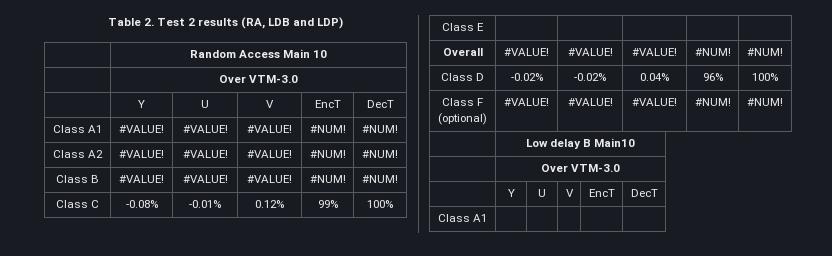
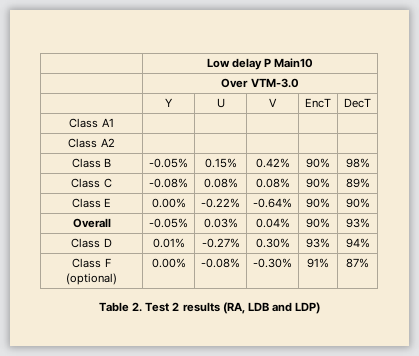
[107,17,344,29] [189,49,328,58] [218,75,299,83] [138,100,145,108] [201,100,209,108] [266,100,274,108] [314,100,341,108] [366,100,394,108] [52,125,103,133] [119,125,164,133] [182,125,228,133] [247,125,292,133] [309,125,346,133] [362,125,398,133] [52,150,104,158] [119,150,164,158] [182,150,228,158] [247,150,292,158] [309,150,346,158] [362,150,398,158] [55,175,100,183] [119,175,164,183] [182,175,228,183] [247,175,292,183] [309,175,346,183] [362,175,398,183] [55,200,100,208] [125,200,158,208] [189,200,221,208] [255,200,284,208] [317,200,338,208] [367,200,393,208] [441,23,485,31] [442,48,483,56] [504,48,549,56] [567,48,613,56] [632,48,677,56] [694,48,731,56] [747,48,783,56] [440,73,485,81] [510,73,543,81] [574,73,606,81] [640,73,669,81] [702,73,723,81] [752,73,778,81] [441,98,484,106] [438,113,487,125] [504,98,549,106] [567,98,613,106] [632,98,677,106] [694,98,731,106] [747,98,783,106] Table 2. Test 2 results (RA, LDB and LDP) // | Random Access Main 10 // | Over VTM-3.0 // | Y | U | V | EncT | DecT // Class A1 | #VALUE! | #VALUE! | #VALUE! | #NUM! | #NUM! // Class A2 | #VALUE! | #VALUE! | #VALUE! | #NUM! | #NUM! // Class B | #VALUE! | #VALUE! | #VALUE! | #NUM! | #NUM! // Class C | -0.08% | -0.01% | 0.12% | 99% | 100% // Class E | | | | | // Overall | #VALUE! | #VALUE! | #VALUE! | #NUM! | #NUM! // Class D | -0.02% | -0.02% | 0.04% | 96% | 100% // Class F (optional) | #VALUE! | #VALUE! | #VALUE! | #NUM! | #NUM! // -> (206, 63) none
[583,139,592,147] B -> [264,58,272,67] P
(488, 218) none -> [68,138,115,148] [71,158,112,168] [149,158,188,168] [204,158,237,168] [255,158,290,168] [306,158,330,168] [345,158,370,168] [71,178,112,188] [149,178,188,188] [203,178,238,188] [255,178,290,188] [306,178,330,188] [345,178,370,188] [71,198,112,208] [151,198,186,208] [201,198,240,208] [253,198,292,208] [306,198,330,208] [345,198,370,208] [72,218,111,228] [149,218,188,228] [203,218,238,228] [255,218,290,228] [306,218,330,228] [345,218,370,228] [71,238,112,248] [152,238,185,248] [201,238,240,248] [255,238,290,248] [306,238,330,248] [345,238,370,248] [72,258,111,268] [66,273,117,285] [151,258,186,268] [201,258,240,268] [253,258,292,268] [307,258,329,268] [346,258,369,268] [99,302,320,314] // Class A2 | | | | | // Class B | -0.05% | 0.15% | 0.42% | 90% | 98% // Class C | -0.08% | 0.08% | 0.08% | 90% | 89% // Class E | 0.00% | -0.22% | -0.64% | 90% | 90% // Overall | -0.05% | 0.03% | 0.04% | 90% | 93% // Class D | 0.01% | -0.27% | 0.30% | 93% | 94% // Class F (optional) | 0.00% | -0.08% | -0.30% | 91% | 87% // Table 2. Test 2 results (RA, LDB and LDP)

